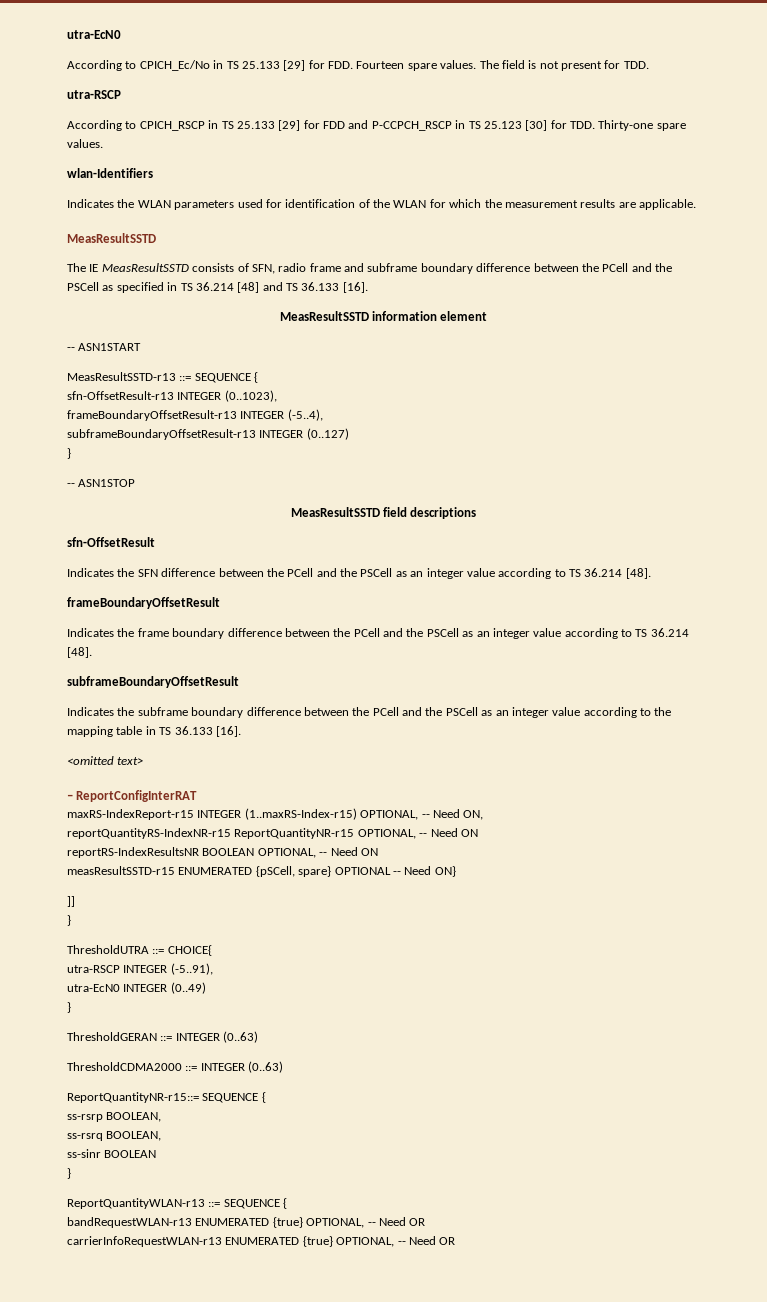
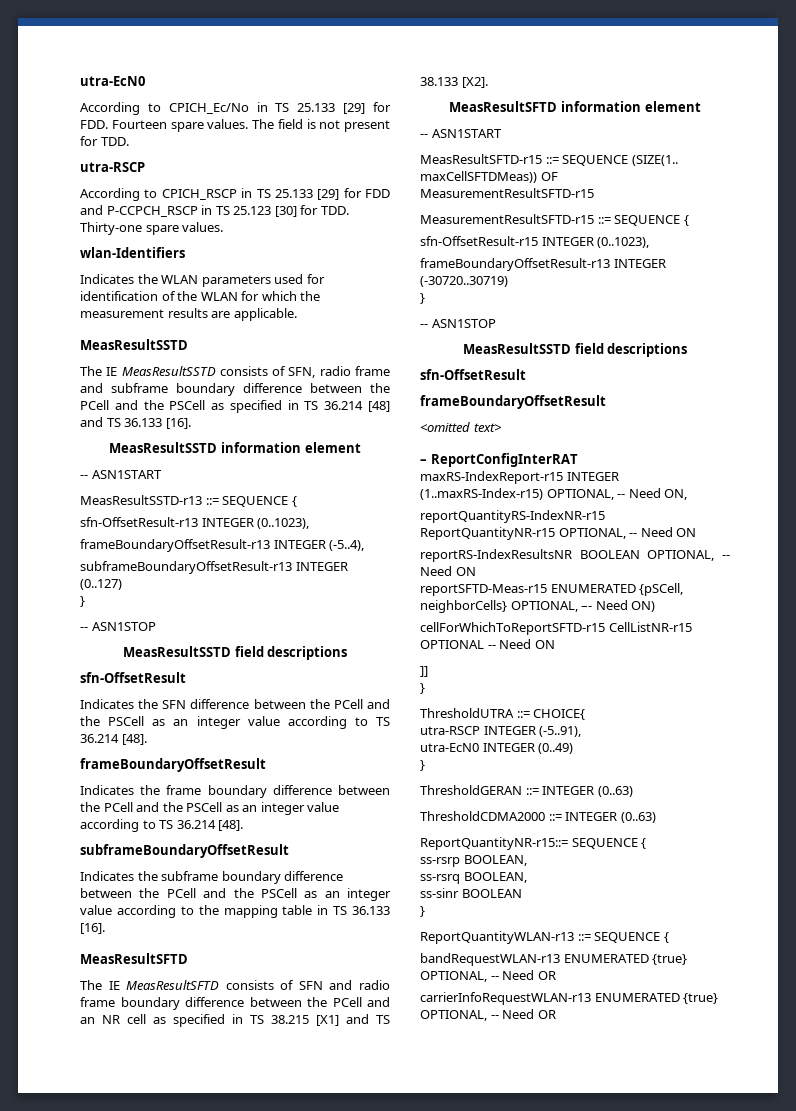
(241, 731) none -> [80,953,188,964] [80,980,390,990] [80,997,390,1010] [80,1014,390,1027] [420,77,488,88] [449,101,701,112] [420,129,502,138] [420,154,678,166] [420,171,558,183] [420,188,594,198] [420,214,689,226] [420,236,650,248] [420,258,666,271] [420,276,508,287] [420,293,425,304] [420,319,496,328] [462,343,688,357] [420,369,526,380] [420,395,606,409] // MeasResultSFTD // The IE MeasResultSFTD consists of SFN and radio frame boundary difference between the PCell and an NR cell as specified in TS 38.215 [X1] and TS 38.133 [X2]. // MeasResultSFTD information element // -- ASN1START // MeasResultSFTD-r15 ::= SEQUENCE (SIZE(1.. maxCellSFTDMeas)) OF MeasurementResultSFTD-r15 // MeasurementResultSFTD-r15 ::= SEQUENCE { // sfn-OffsetResult-r15 INTEGER (0..1023), // frameBoundaryOffsetResult-r13 INTEGER (-30720..30719) // } // -- ASN1STOP // MeasResultSSTD field descriptions // sfn-OffsetResult // frameBoundaryOffsetResult
[67,866,175,875] measResultSSTD-r15 -> [420,584,547,596] reportSFTD-Meas-r15
[298,866,332,877] spare} -> [420,600,656,613] [420,622,692,635] neighborCells} OPTIONAL, –- Need ON) // cellForWhichToReportSFTD-r15 CellListNR-r15
[434,866,456,877] ON} -> [534,640,555,649] ON

